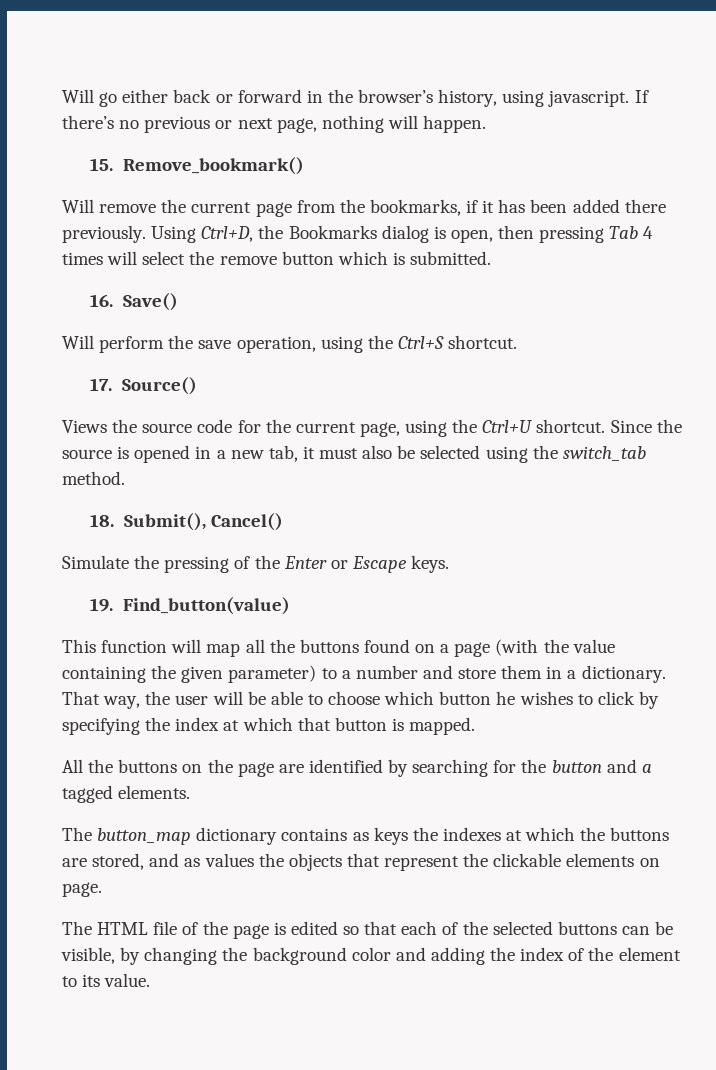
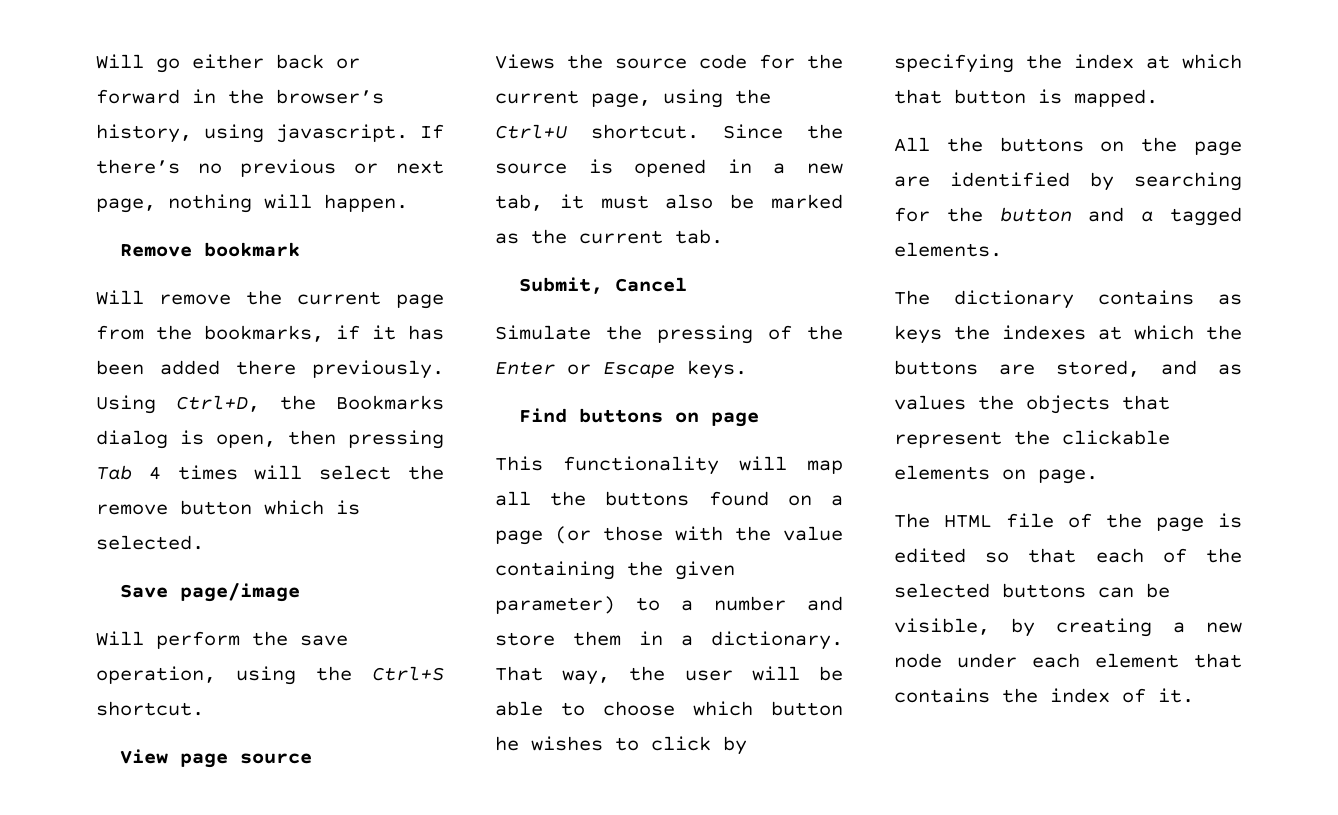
[90,157,304,175] 15. Remove_bookmark() -> [120,242,301,257] Remove bookmark
[410,251,492,265] [90,293,178,311] submitted. // 16. Save() -> [96,535,204,550] [120,583,301,602] selected. // Save page/image
[90,377,197,395] 17. Source() -> [120,749,313,768] View page source
[420,445,646,463] [62,471,125,485] [90,513,283,531] selected using the switch_tab method. // 18. Submit(), Cancel() -> [771,194,843,209] [495,229,723,244] [519,277,688,294] marked as the current tab. // Submit, Cancel
[90,597,290,615] 19. Find_button(value) -> [519,408,760,427] Find buttons on page
[101,640,168,653] function -> [563,456,719,475] functionality
[495,639,539,656] (with -> [555,526,723,544] (or those with
[97,828,192,845] button_map -> (930, 297) none
[144,947,681,965] [62,973,151,987] changing the background color and adding the index of the element to its value. -> [1056,618,1242,637] [894,653,1242,668] [894,688,1194,703] creating a new node under each element that contains the index of it.

